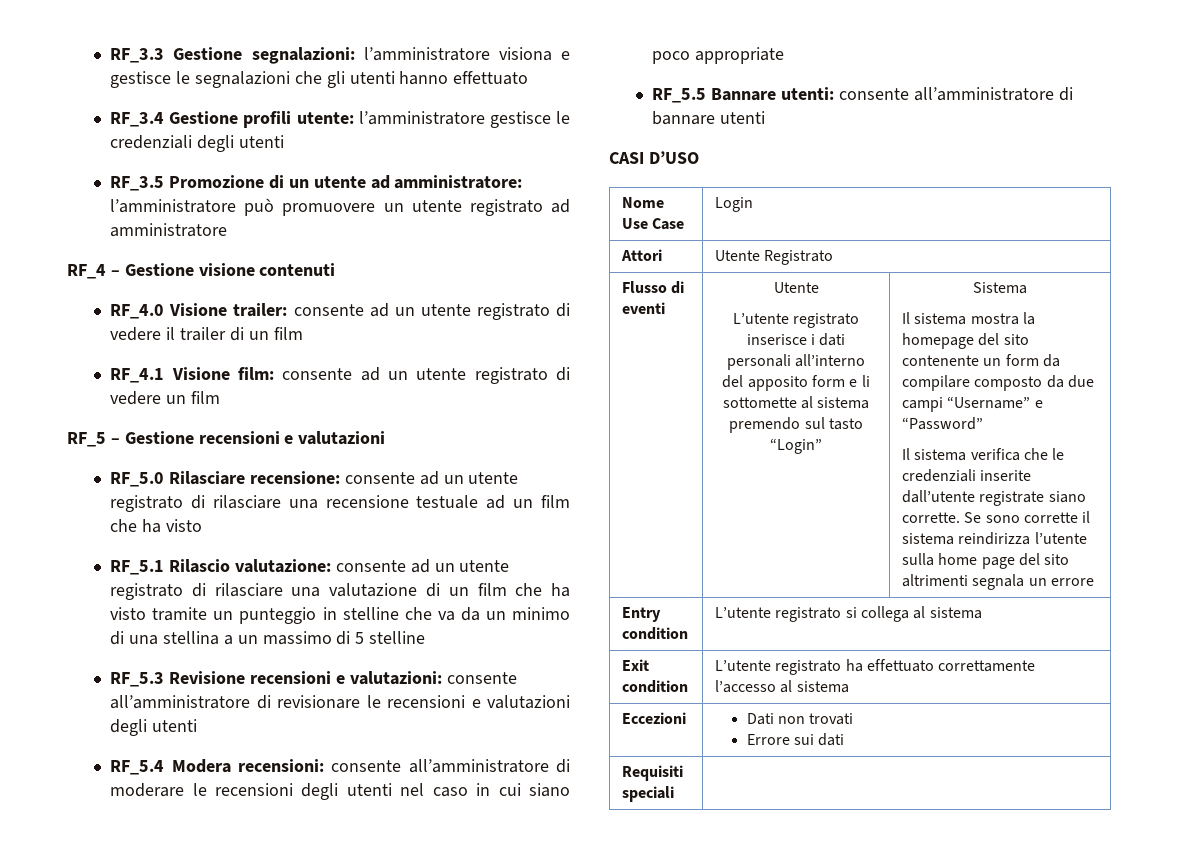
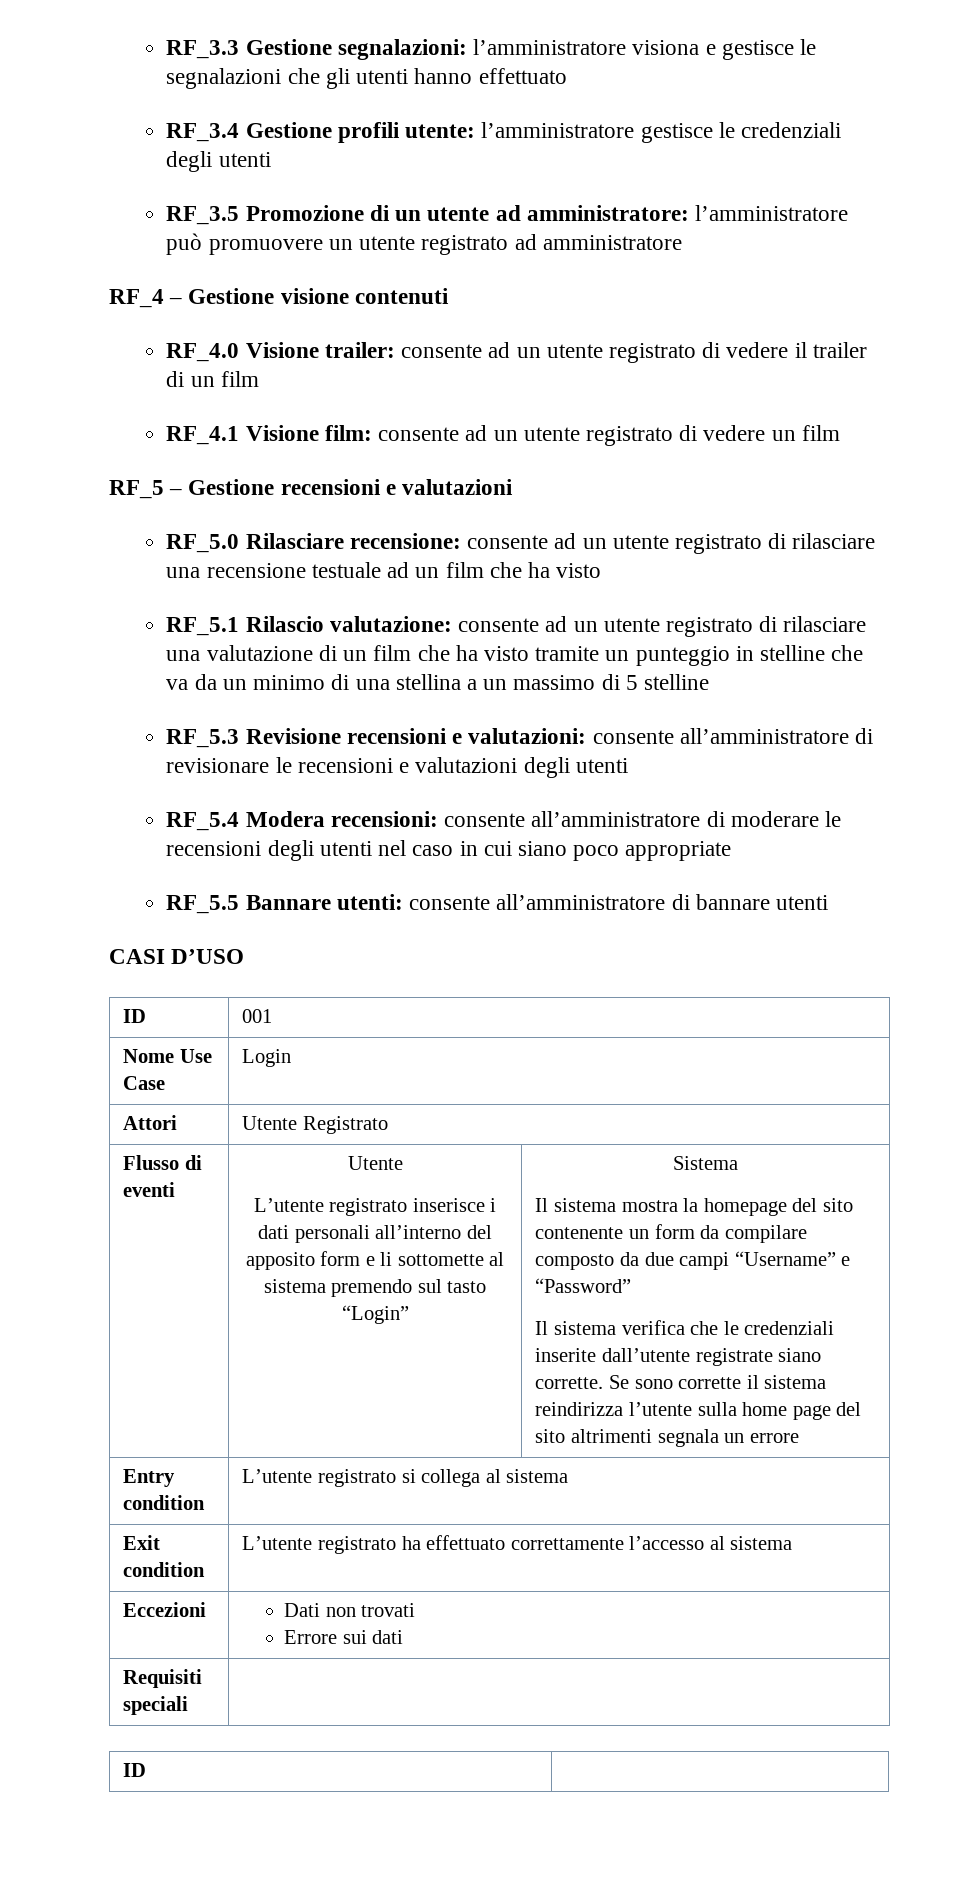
(699, 157) none -> [123,1009,147,1023] [242,1009,273,1023] // ID | 001
(674, 794) none -> [123,1763,147,1777] // ID |

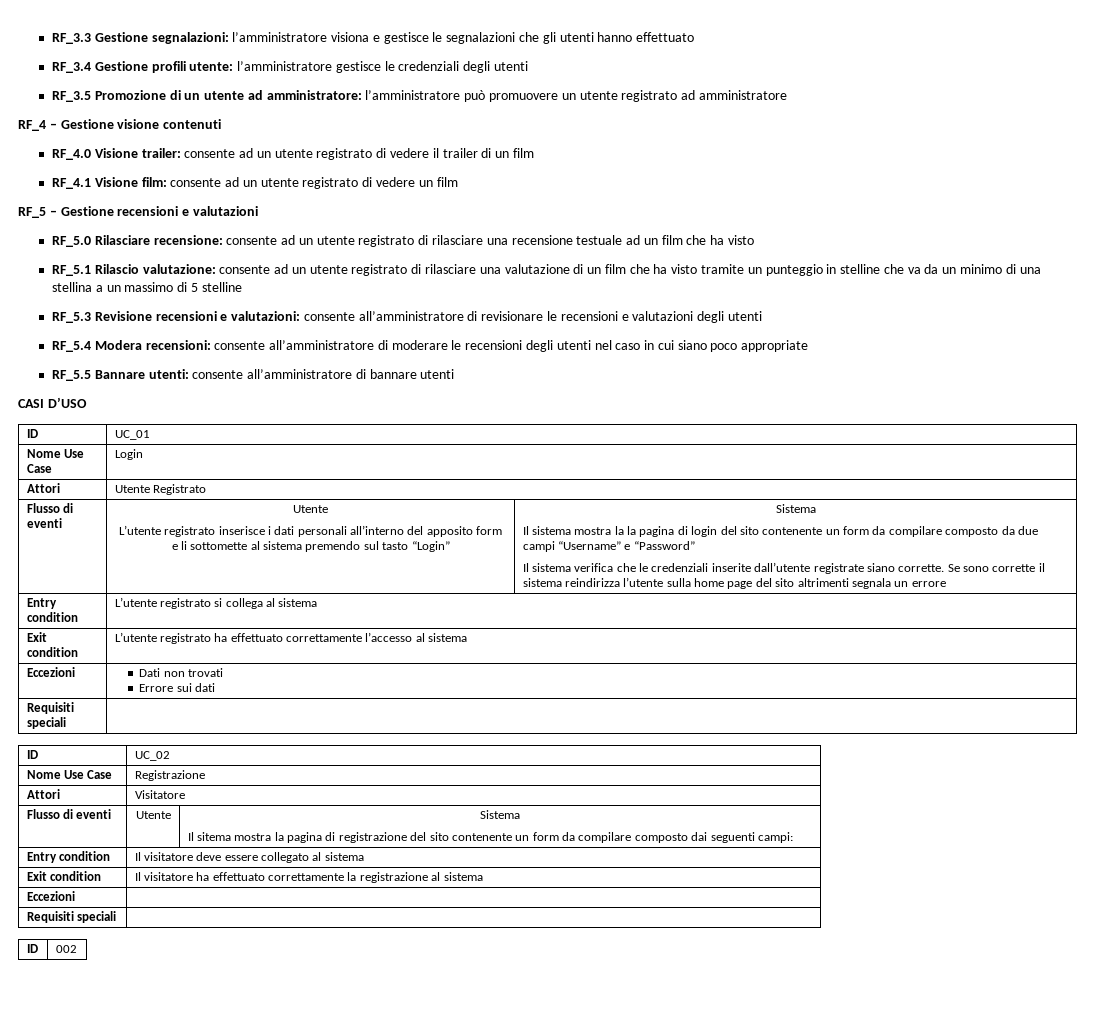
[242,1009,273,1023] 001 -> [114,430,150,440] UC_01
[703,1198,787,1216] homepage -> [627,526,718,537] la pagina di login
(147, 1770) none -> [134,751,170,761] [26,770,113,779] [134,770,205,781] [26,789,60,799] [134,790,185,799] [26,809,112,819] [135,811,171,819] [480,810,520,819] [187,832,793,843] [26,851,110,863] [134,852,364,863] [26,871,101,881] [134,872,483,883] [26,891,75,901] [26,911,116,923] [26,944,38,953] [55,945,77,953] UC_02 // Nome Use Case | Registrazione // Attori | Visitatore // Flusso di eventi | Utente | Sistema // Il sitema mostra la pagina di registrazione del sito contenente un form da compilare composto dai seguenti campi: // Entry condition | Il visitatore deve essere collegato al sistema // Exit condition | Il visitatore ha effettuato correttamente la registrazione al sistema // Eccezioni | // Requisiti speciali | // ID | 002

